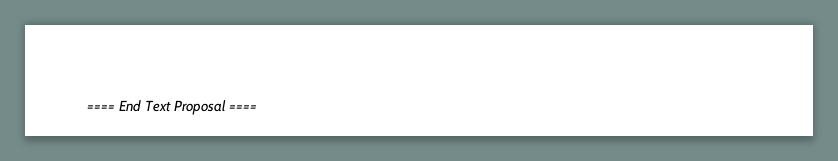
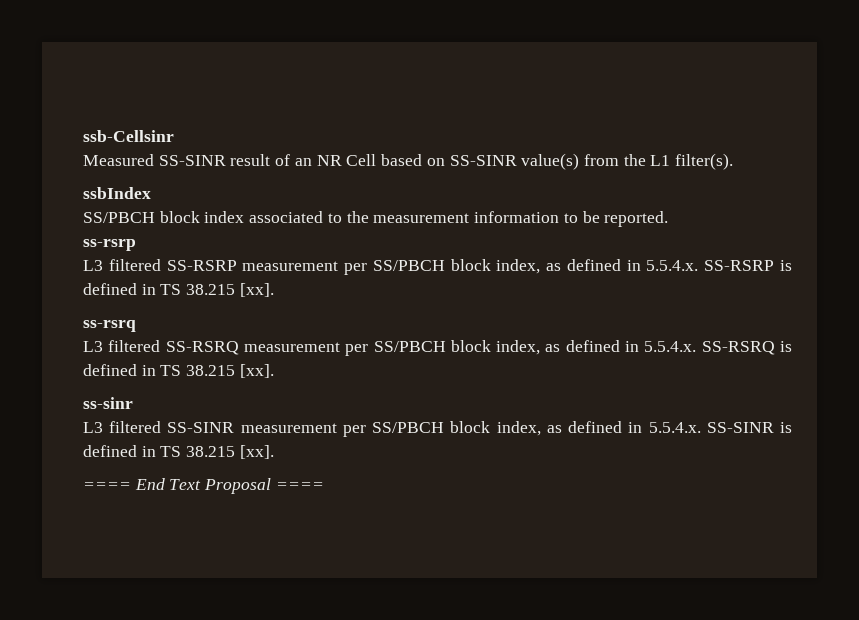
(87, 108) none -> [83,130,174,142] [83,153,734,170] [83,187,151,199] [83,211,669,227] [83,239,136,251] [83,259,792,275] [83,283,274,297] [83,320,136,332] [83,340,792,356] [83,364,274,378] [83,397,133,409] [83,421,793,437] [83,445,274,459] ssb-Cellsinr // Measured SS-SINR result of an NR Cell based on SS-SINR value(s) from the L1 filter(s). // ssbIndex // SS/PBCH block index associated to the measurement information to be reported. // ss-rsrp // L3 filtered SS-RSRP measurement per SS/PBCH block index, as defined in 5.5.4.x. SS-RSRP is defined in TS 38.215 [xx]. // ss-rsrq // L3 filtered SS-RSRQ measurement per SS/PBCH block index, as defined in 5.5.4.x. SS-RSRQ is defined in TS 38.215 [xx]. // ss-sinr // L3 filtered SS-SINR measurement per SS/PBCH block index, as defined in 5.5.4.x. SS-SINR is defined in TS 38.215 [xx]. //

